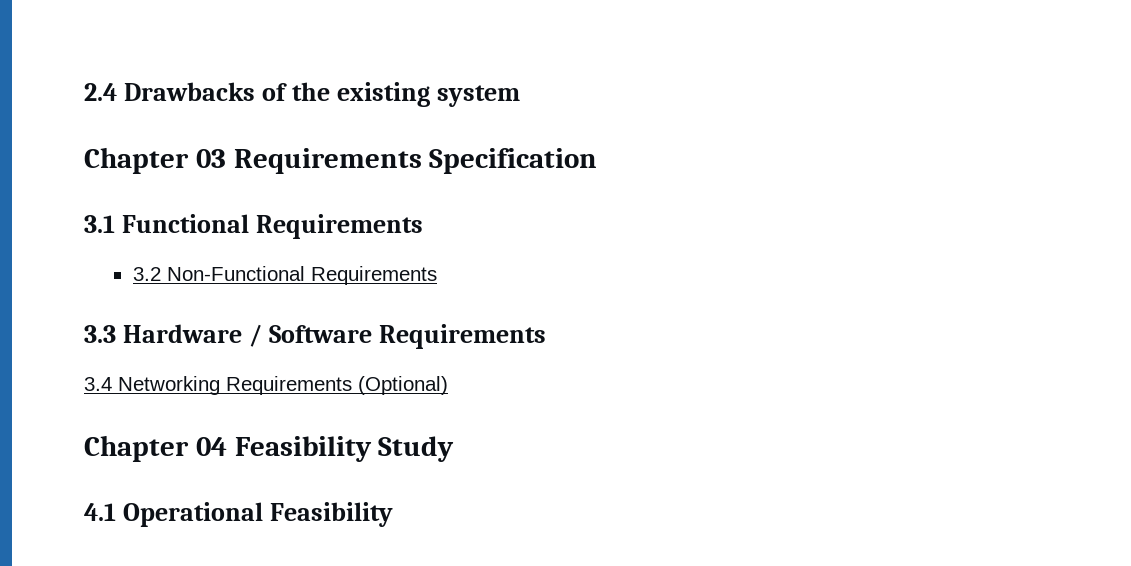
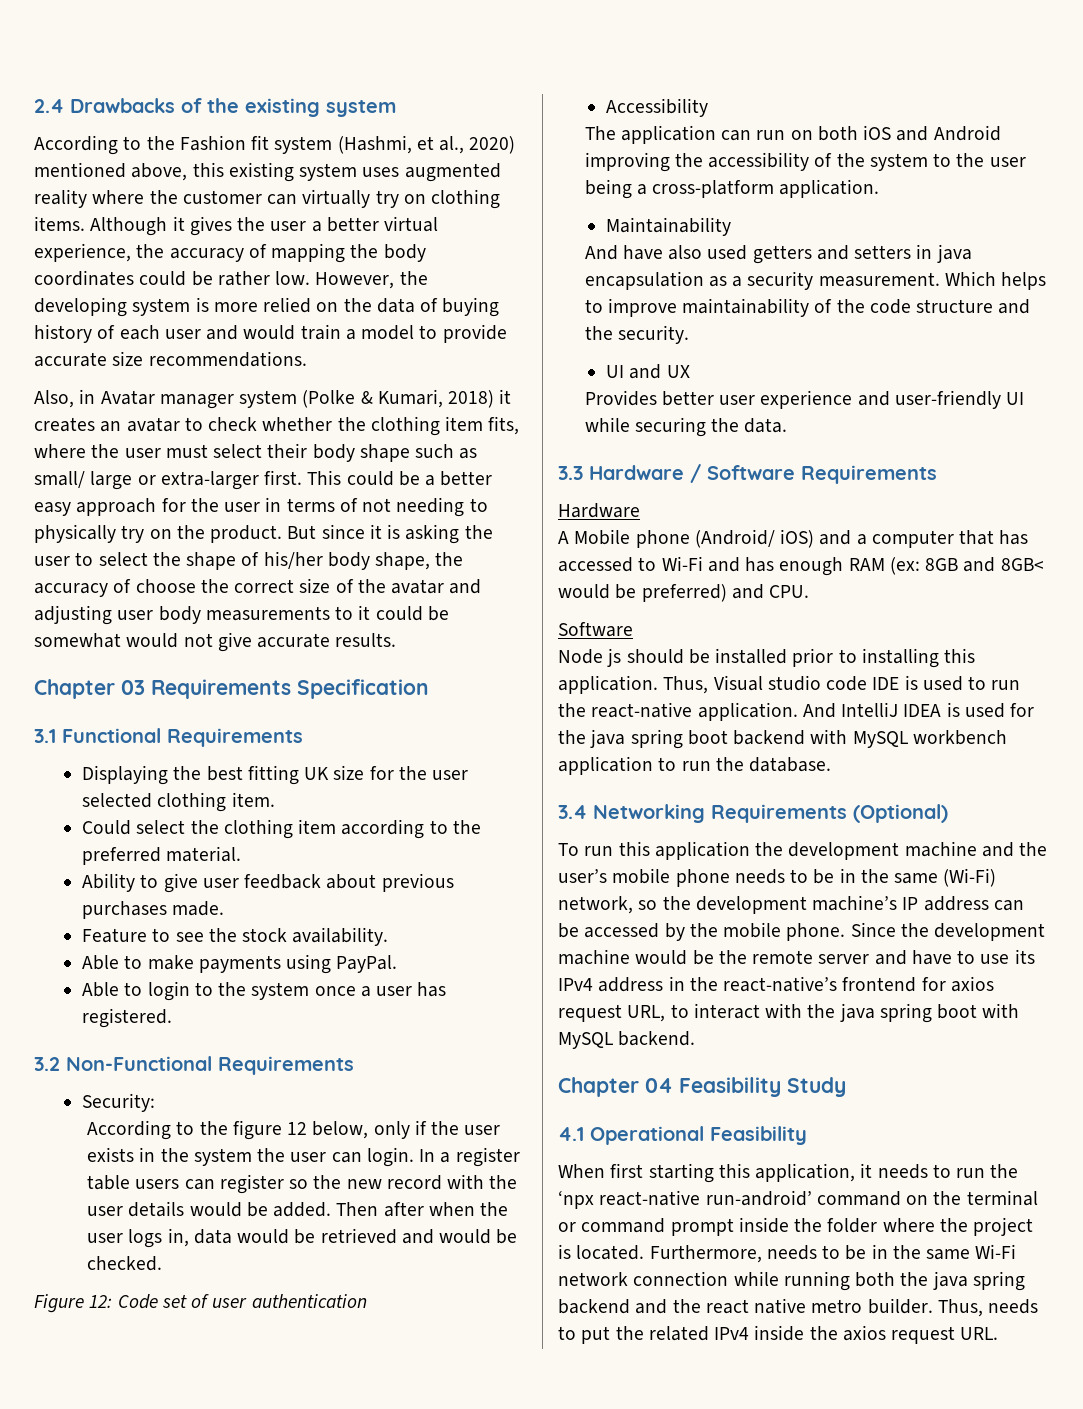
(521, 96) none -> [34,135,516,155] [34,162,501,182] [34,189,501,209] [34,216,439,236] [34,243,426,263] [34,270,428,289] [34,297,500,317] [34,324,507,343] [34,351,307,367] [34,389,512,409] [34,416,520,436] [34,443,478,462] [34,470,493,490] [34,497,488,517] [34,524,493,544] [34,551,464,570] [34,578,482,597] [34,605,449,625] [34,632,397,652] // According to the Fashion fit system (Hashmi, et al., 2020) mentioned above, this existing system uses augmented reality where the customer can virtually try on clothing items. Although it gives the user a better virtual experience, the accuracy of mapping the body coordinates could be rather low. However, the developing system is more relied on the data of buying history of each user and would train a model to provide accurate size recommendations. // Also, in Avatar manager system (Polke & Kumari, 2018) it creates an avatar to check whether the clothing item fits, where the user must select their body shape such as small/ large or extra-larger first. This could be a better easy approach for the user in terms of not needing to physically try on the product. But since it is asking the user to select the shape of his/her body shape, the accuracy of choose the correct size of the avatar and adjusting user body measurements to it could be somewhat would not give accurate results.
[132,266,437,285] 3.2 Non-Functional Requirements -> [81,765,469,785] [81,792,275,812] [81,819,481,839] [81,846,242,865] [81,873,454,893] [81,901,225,919] [81,927,389,946] [81,954,398,974] [81,981,447,1001] [81,1008,172,1028] [34,1056,354,1075] [81,1093,155,1112] [87,1120,501,1140] [87,1147,520,1167] [87,1174,518,1194] [87,1201,509,1217] [87,1228,518,1248] [87,1256,163,1271] [34,1294,367,1313] [605,98,708,117] [584,125,1001,144] [584,152,1026,172] [584,179,880,199] [605,217,731,236] [584,244,972,264] [584,271,1047,290] [584,298,1031,317] [584,325,689,344] [605,364,690,379] [584,390,1025,409] [584,417,788,437] Displaying the best fitting UK size for the user selected clothing item. // Could select the clothing item according to the preferred material. // Ability to give user feedback about previous purchases made. // Feature to see the stock availability. // Able to make payments using PayPal. // Able to login to the system once a user has registered. // 3.2 Non-Functional Requirements // Security: // According to the figure 12 below, only if the user exists in the system the user can login. In a register table users can register so the new record with the user details would be added. Then after when the user logs in, data would be retrieved and would be checked. // Figure 12: Code set of user authentication // Accessibility // The application can run on both iOS and Android improving the accessibility of the system to the user being a cross-platform application. // Maintainability // And have also used getters and setters in java encapsulation as a security measurement. Which helps to improve maintainability of the code structure and the security. // UI and UX // Provides better user experience and user-friendly UI while securing the data.
[84,376,448,395] 3.4 Networking Requirements (Optional) -> [558,503,640,518] [558,529,1029,548] [558,556,1044,576] [558,584,810,602] [558,622,633,637] [558,648,976,668] [558,675,1021,694] [558,702,1035,721] [558,729,1007,749] [558,756,832,775] [558,804,948,823] [558,841,1048,860] [558,868,997,887] [558,895,1024,914] [558,922,1046,941] [558,949,1035,965] [558,976,994,992] [558,1003,1020,1023] [558,1031,696,1049] Hardware // A Mobile phone (Android/ iOS) and a computer that has accessed to Wi-Fi and has enough RAM (ex: 8GB and 8GB< would be preferred) and CPU. // Software // Node js should be installed prior to installing this application. Thus, Visual studio code IDE is used to run the react-native application. And IntelliJ IDEA is used for the java spring boot backend with MySQL workbench application to run the database. // 3.4 Networking Requirements (Optional) // To run this application the development machine and the user’s mobile phone needs to be in the same (Wi-Fi) network, so the development machine’s IP address can be accessed by the mobile phone. Since the development machine would be the remote server and have to use its IPv4 address in the react-native’s frontend for axios request URL, to interact with the java spring boot with MySQL backend.
(394, 514) none -> [558,1163,1019,1183] [558,1190,1038,1209] [558,1217,1034,1236] [558,1244,1017,1263] [558,1271,1025,1291] [558,1298,1039,1317] [558,1325,999,1344] // When first starting this application, it needs to run the ‘npx react-native run-android’ command on the terminal or command prompt inside the folder where the project is located. Furthermore, needs to be in the same Wi-Fi network connection while running both the java spring backend and the react native metro builder. Thus, needs to put the related IPv4 inside the axios request URL.

